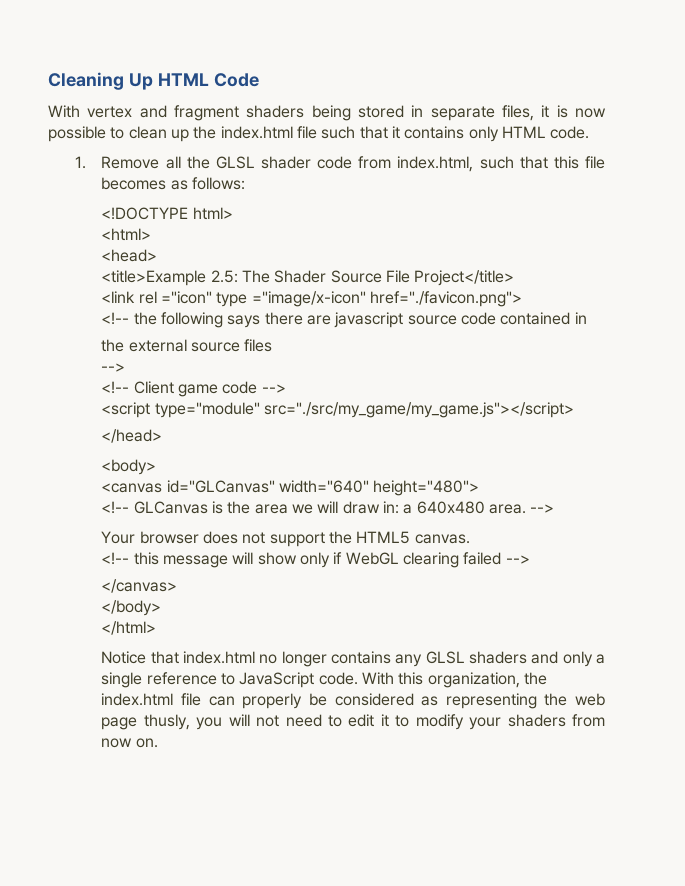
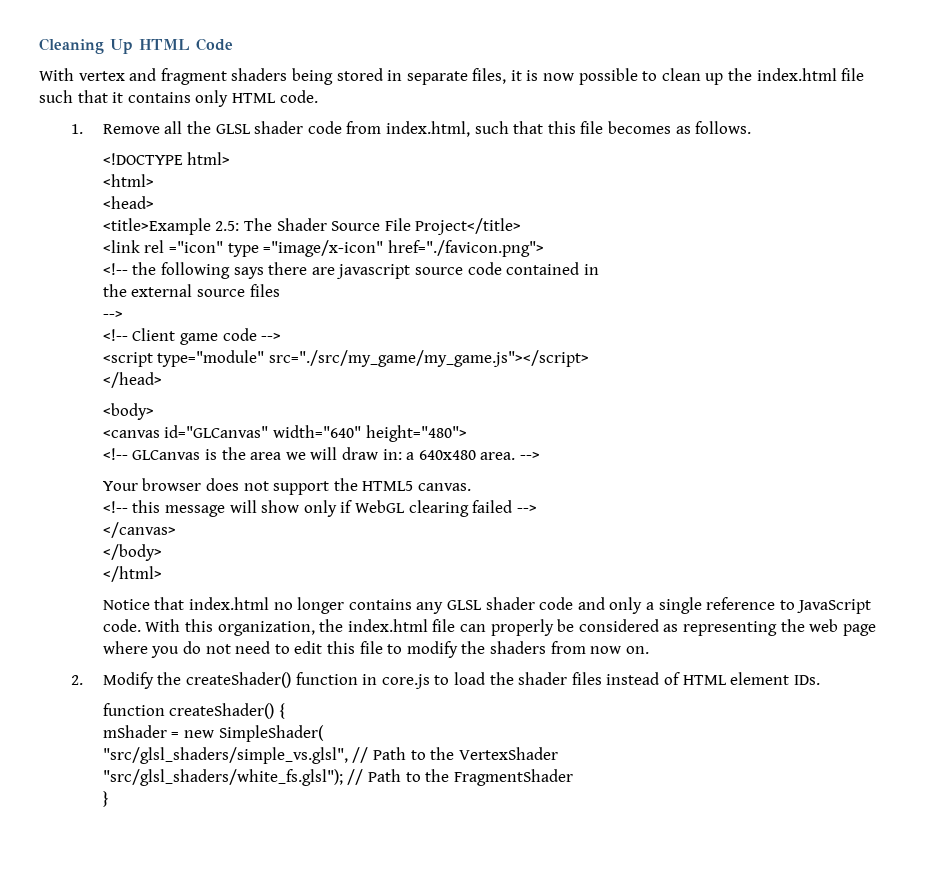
[192,177,246,190] follows: -> [695,121,752,134] follows.
[469,651,528,664] shaders -> [485,597,574,610] shader code
[143,714,250,730] thusly, you will -> [102,641,202,658] where you do
[380,714,389,727] it -> [327,641,383,654] this file
[469,717,502,730] your -> [461,641,486,654] the
(158, 743) none -> [70,672,820,689] [102,703,286,719] [102,725,324,742] [102,747,558,764] [102,769,573,786] [102,791,109,807] // 2. Modify the createShader() function in core.js to load the shader files instead of HTML element IDs. // function createShader() { // mShader = new SimpleShader( // "src/glsl_shaders/simple_vs.glsl", // Path to the VertexShader // "src/glsl_shaders/white_fs.glsl"); // Path to the FragmentShader // }

